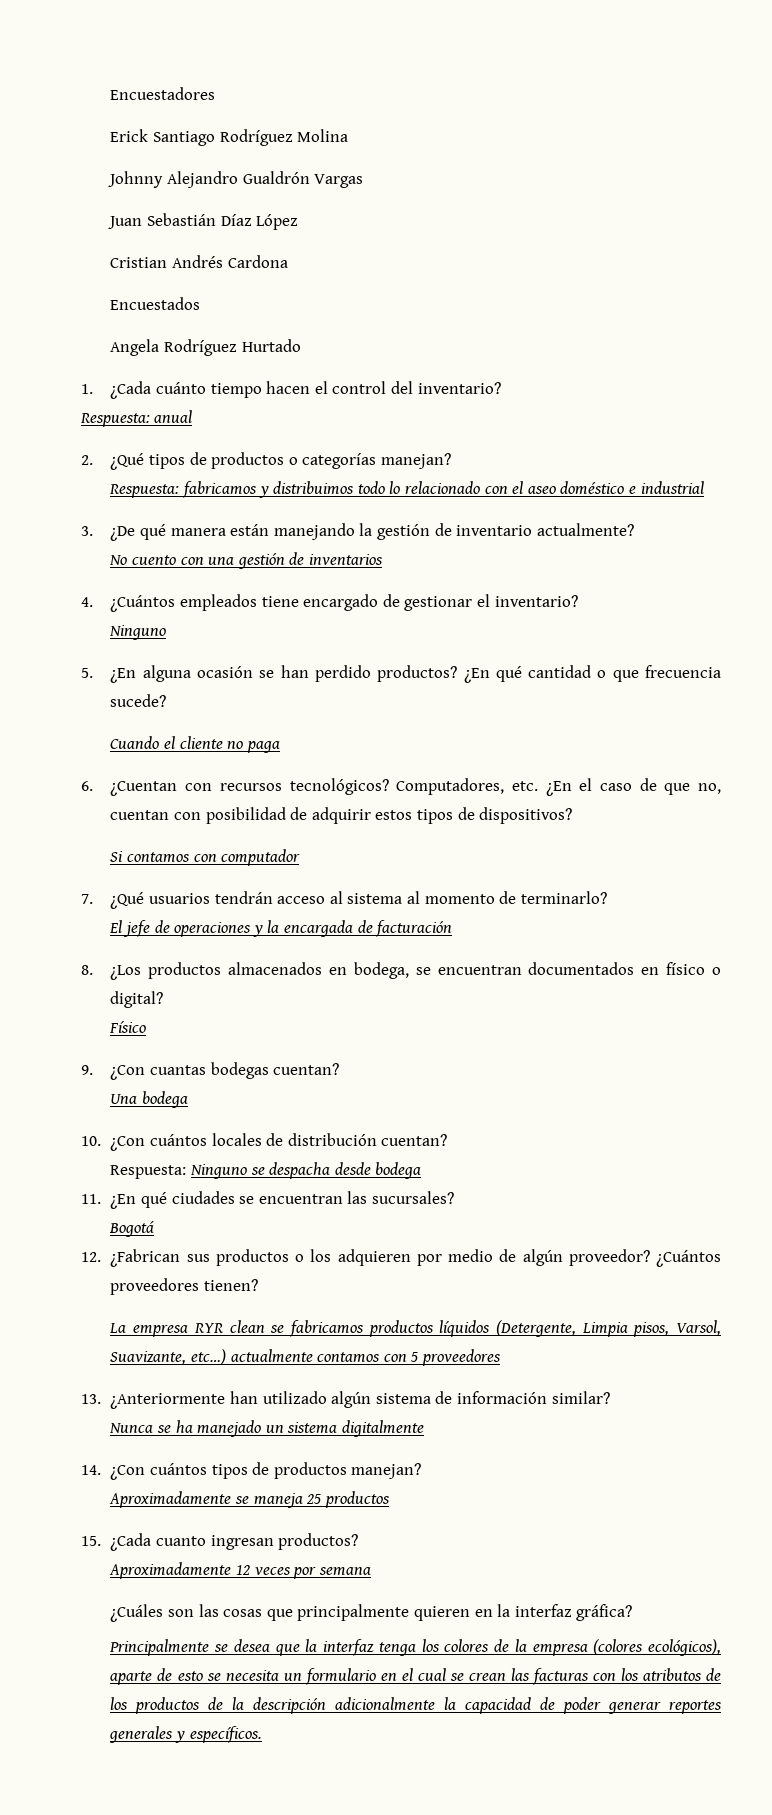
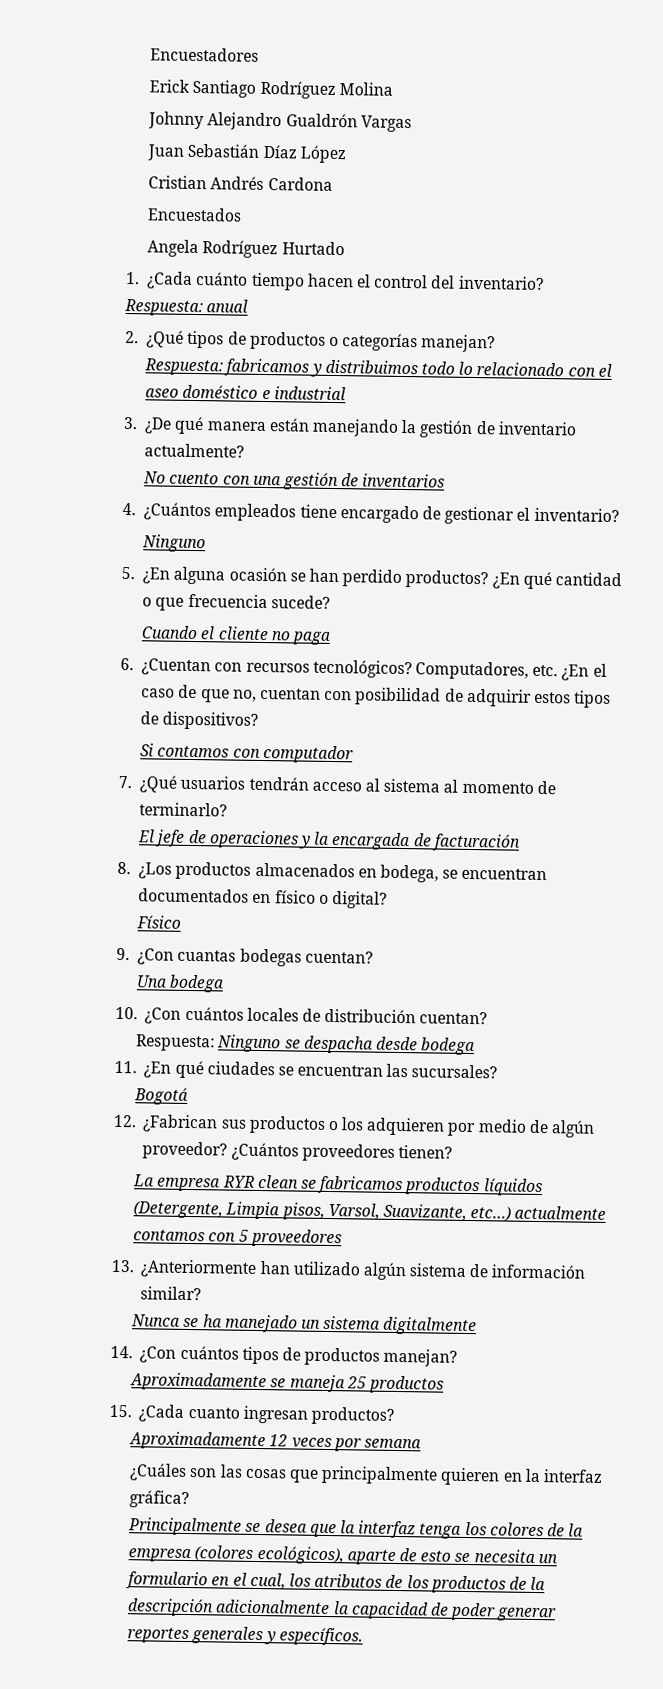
[417,1668,616,1685] cual se crean las facturas con -> [249,1572,286,1590] cual,

